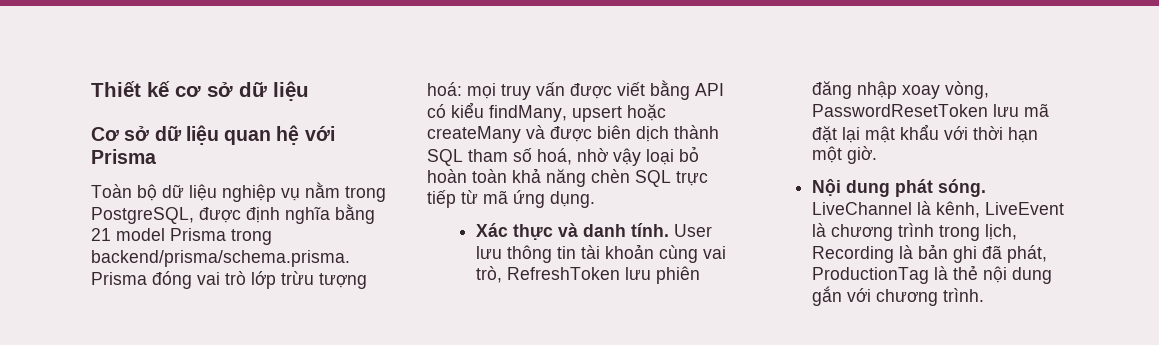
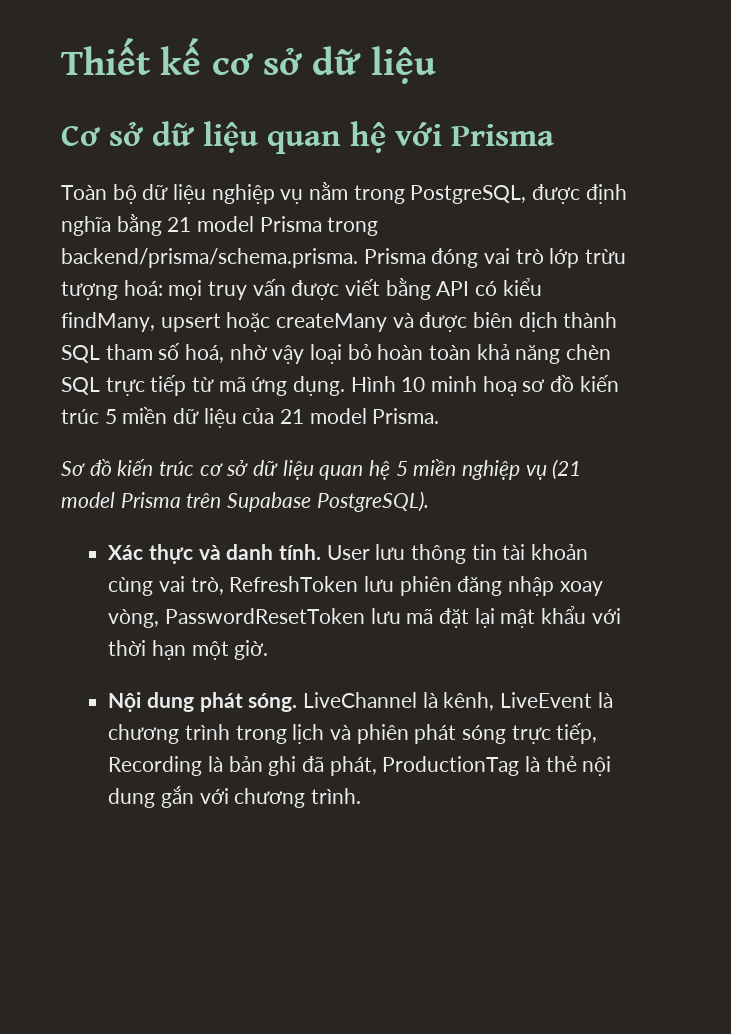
(595, 199) none -> [350,375,619,396] [61,407,440,428] [61,459,582,480] [61,491,429,512] Hình 10 minh hoạ sơ đồ kiến trúc 5 miền dữ liệu của 21 model Prisma. // Sơ đồ kiến trúc cơ sở dữ liệu quan hệ 5 miền nghiệp vụ (21 model Prisma trên Supabase PostgreSQL).
[984,224,1017,240] lịch, -> [292,723,598,744] lịch và phiên phát sóng trực tiếp,

